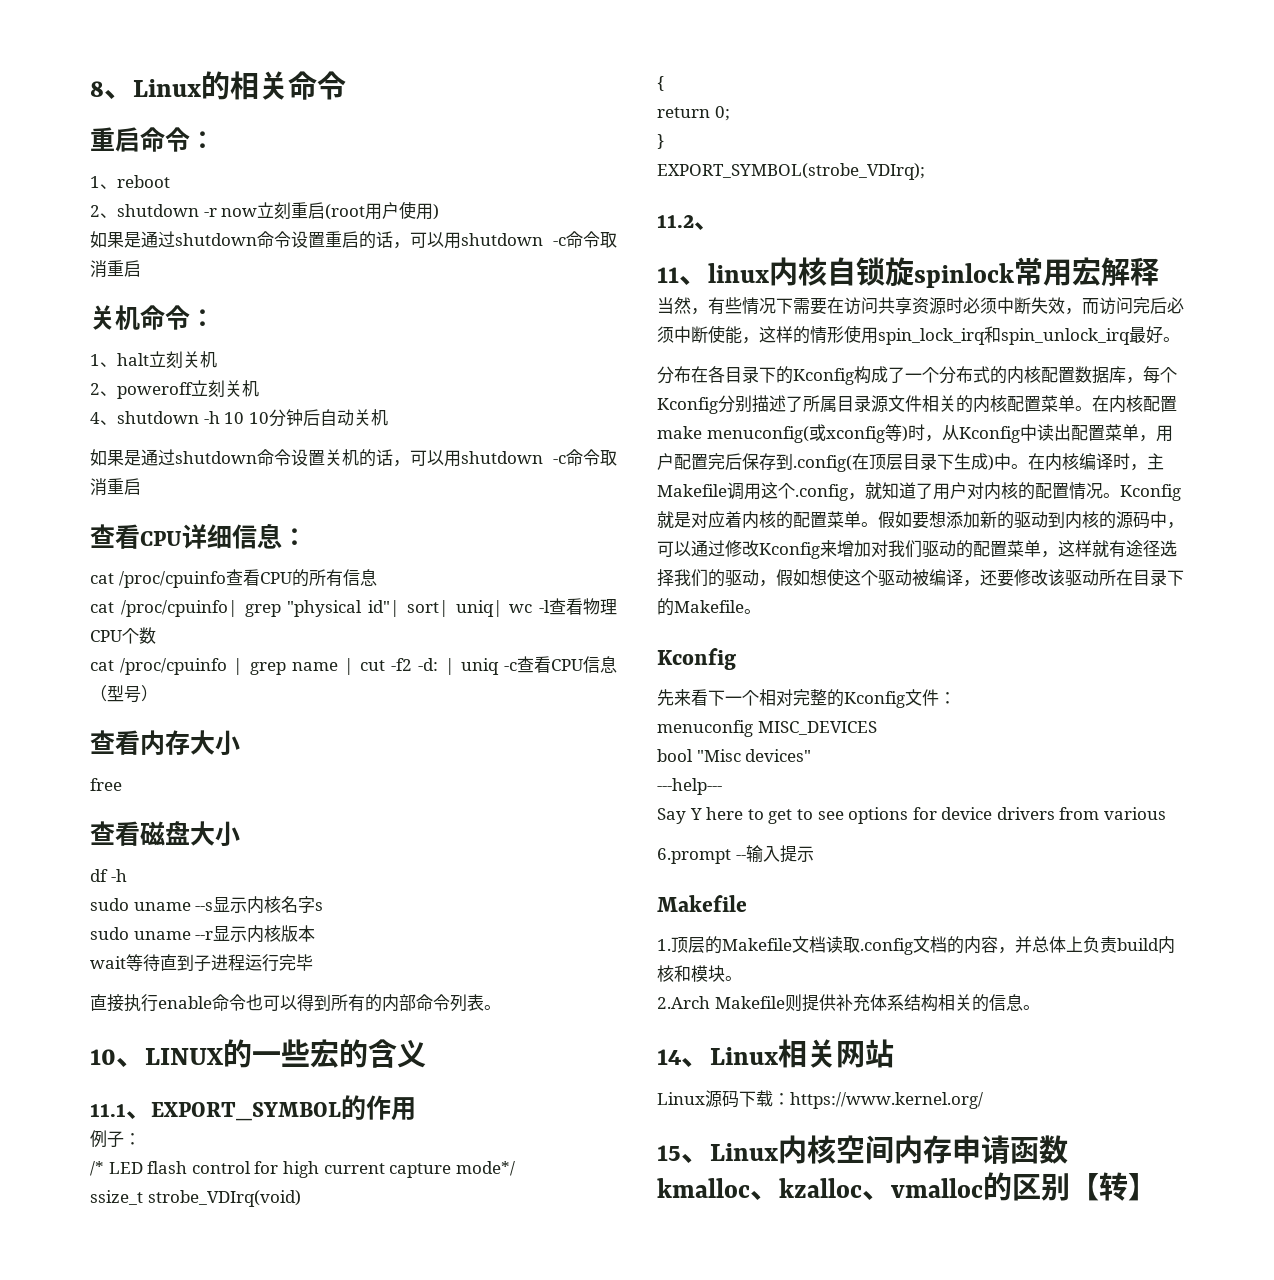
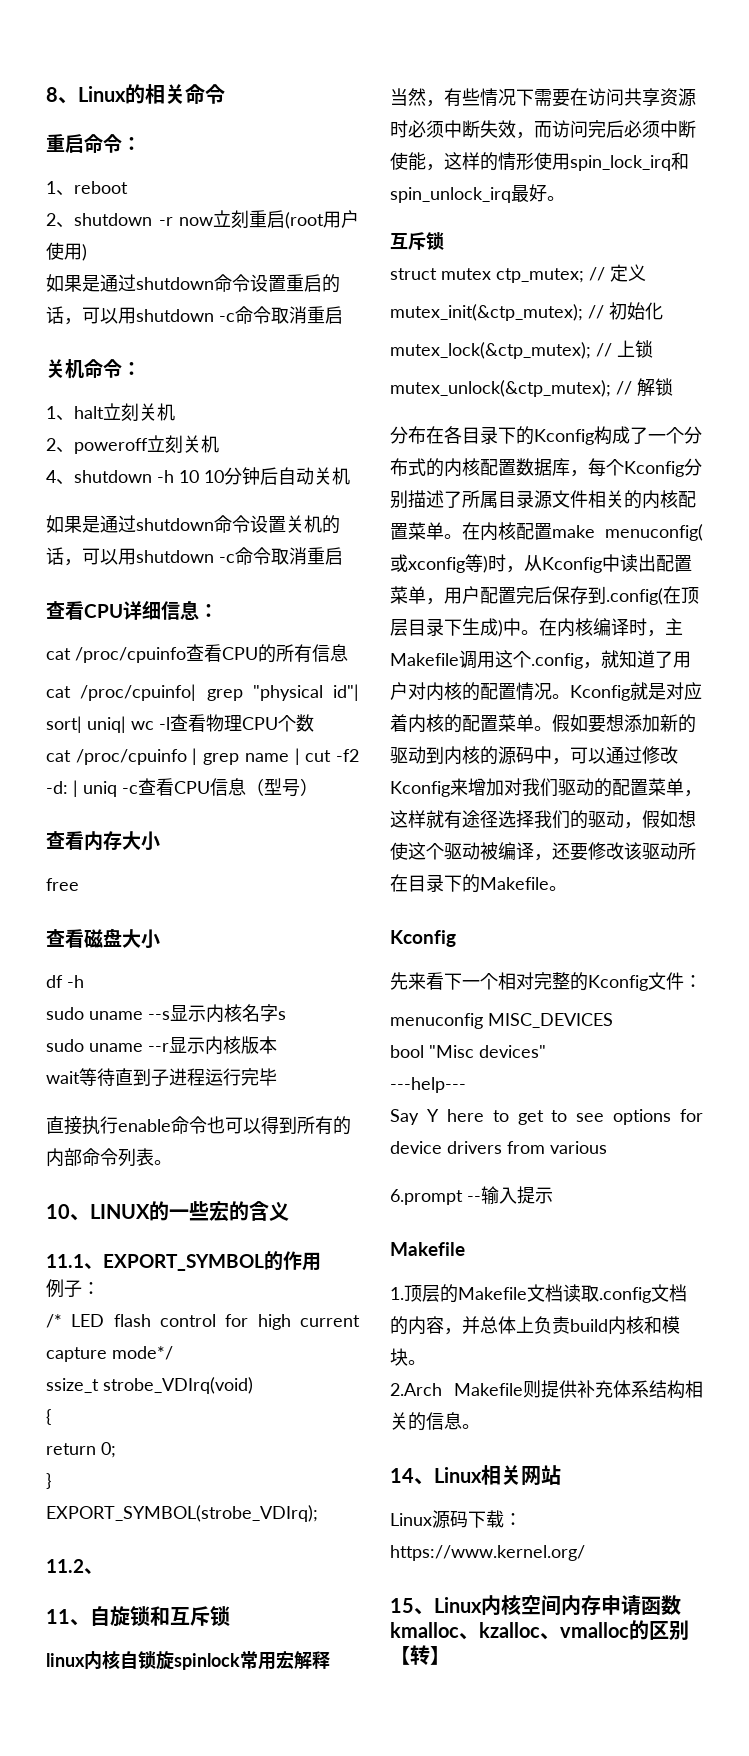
(708, 280) none -> [90,1606,230,1627] 自旋锁和互斥锁 //
(1180, 339) none -> [390,232,444,250] [390,264,646,283] [390,302,663,321] [390,340,653,359] [390,378,673,397] // 互斥锁 // struct mutex ctp_mutex; // 定义 // mutex_init(&ctp_mutex); // 初始化 // mutex_lock(&ctp_mutex); // 上锁 // mutex_unlock(&ctp_mutex); // 解锁

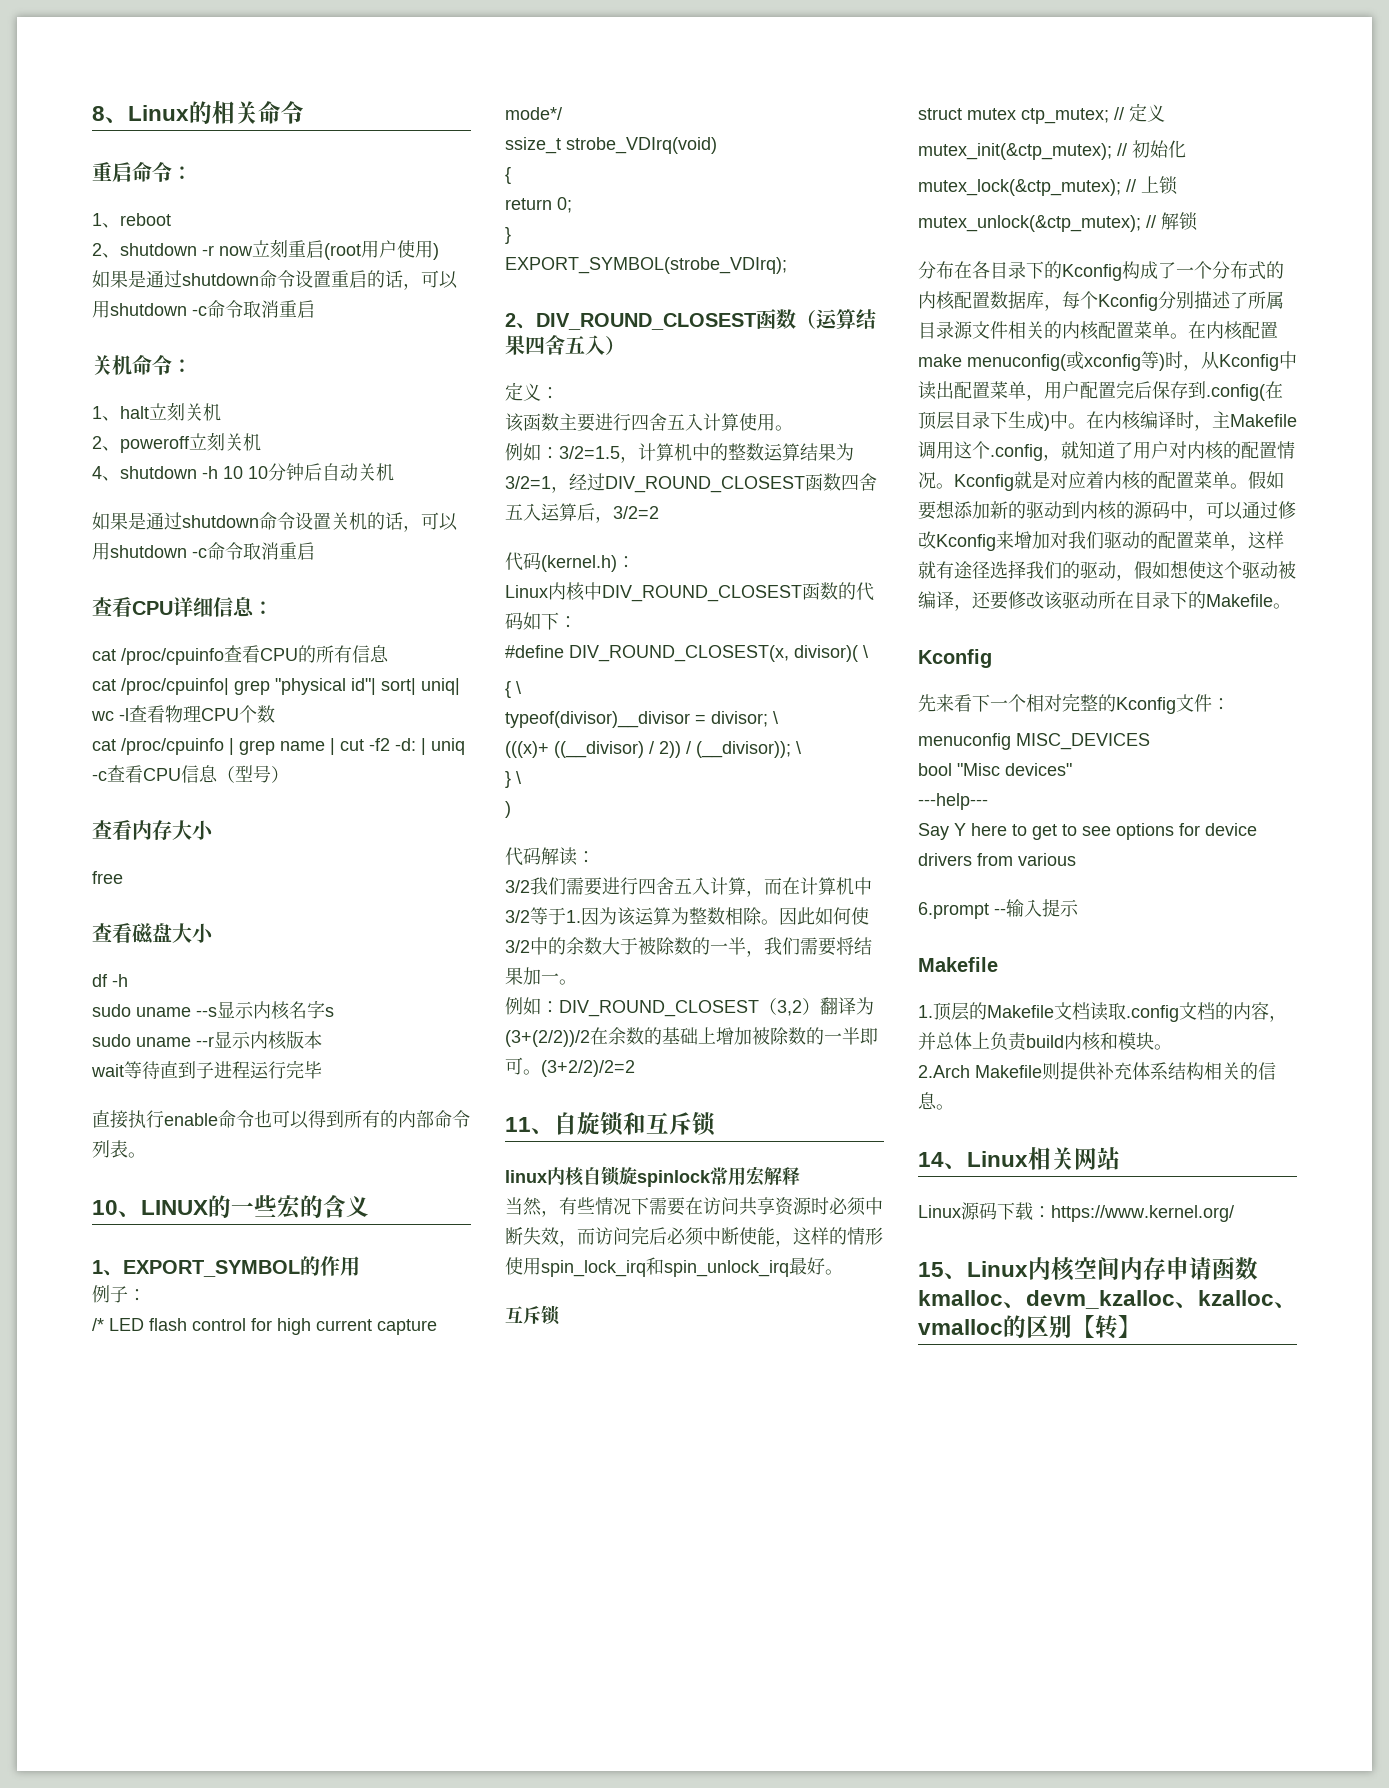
[46,1254,84,1268] 11.1 -> [92,1260,103,1274] 1
[46,1559,103,1574] 11.2、 -> [505,309,876,330] [505,335,625,355] [505,382,559,401] [505,413,793,432] [505,443,854,463] [505,473,877,493] [505,503,659,523] [505,552,635,572] [505,582,874,602] [505,612,577,630] [505,645,868,662] [505,681,521,698] [505,711,778,728] [505,741,801,758] [505,771,521,788] [505,801,511,818] [505,847,595,866] [505,877,872,897] [505,907,869,926] [505,937,872,957] [505,967,577,985] [505,997,874,1017] [505,1027,878,1047] [505,1057,635,1077] 2、DIV_ROUND_CLOSEST函数（运算结果四舍五入） // 定义： // 该函数主要进行四舍五入计算使用。 // 例如：3/2=1.5，计算机中的整数运算结果为3/2=1，经过DIV_ROUND_CLOSEST函数四舍五入运算后，3/2=2 // 代码(kernel.h)： // Linux内核中DIV_ROUND_CLOSEST函数的代码如下： // #define DIV_ROUND_CLOSEST(x, divisor)( \ // { \ // typeof(divisor)__divisor = divisor; \ // (((x)+ ((__divisor) / 2)) / (__divisor)); \ // } \ // ) // 代码解读： // 3/2我们需要进行四舍五入计算，而在计算机中3/2等于1.因为该运算为整数相除。因此如何使3/2中的余数大于被除数的一半，我们需要将结果加一。 // 例如：DIV_ROUND_CLOSEST（3,2）翻译为(3+(2/2))/2在余数的基础上增加被除数的一半即可。(3+2/2)/2=2
(479, 1636) none -> [1026,1290,1198,1309] devm_kzalloc、

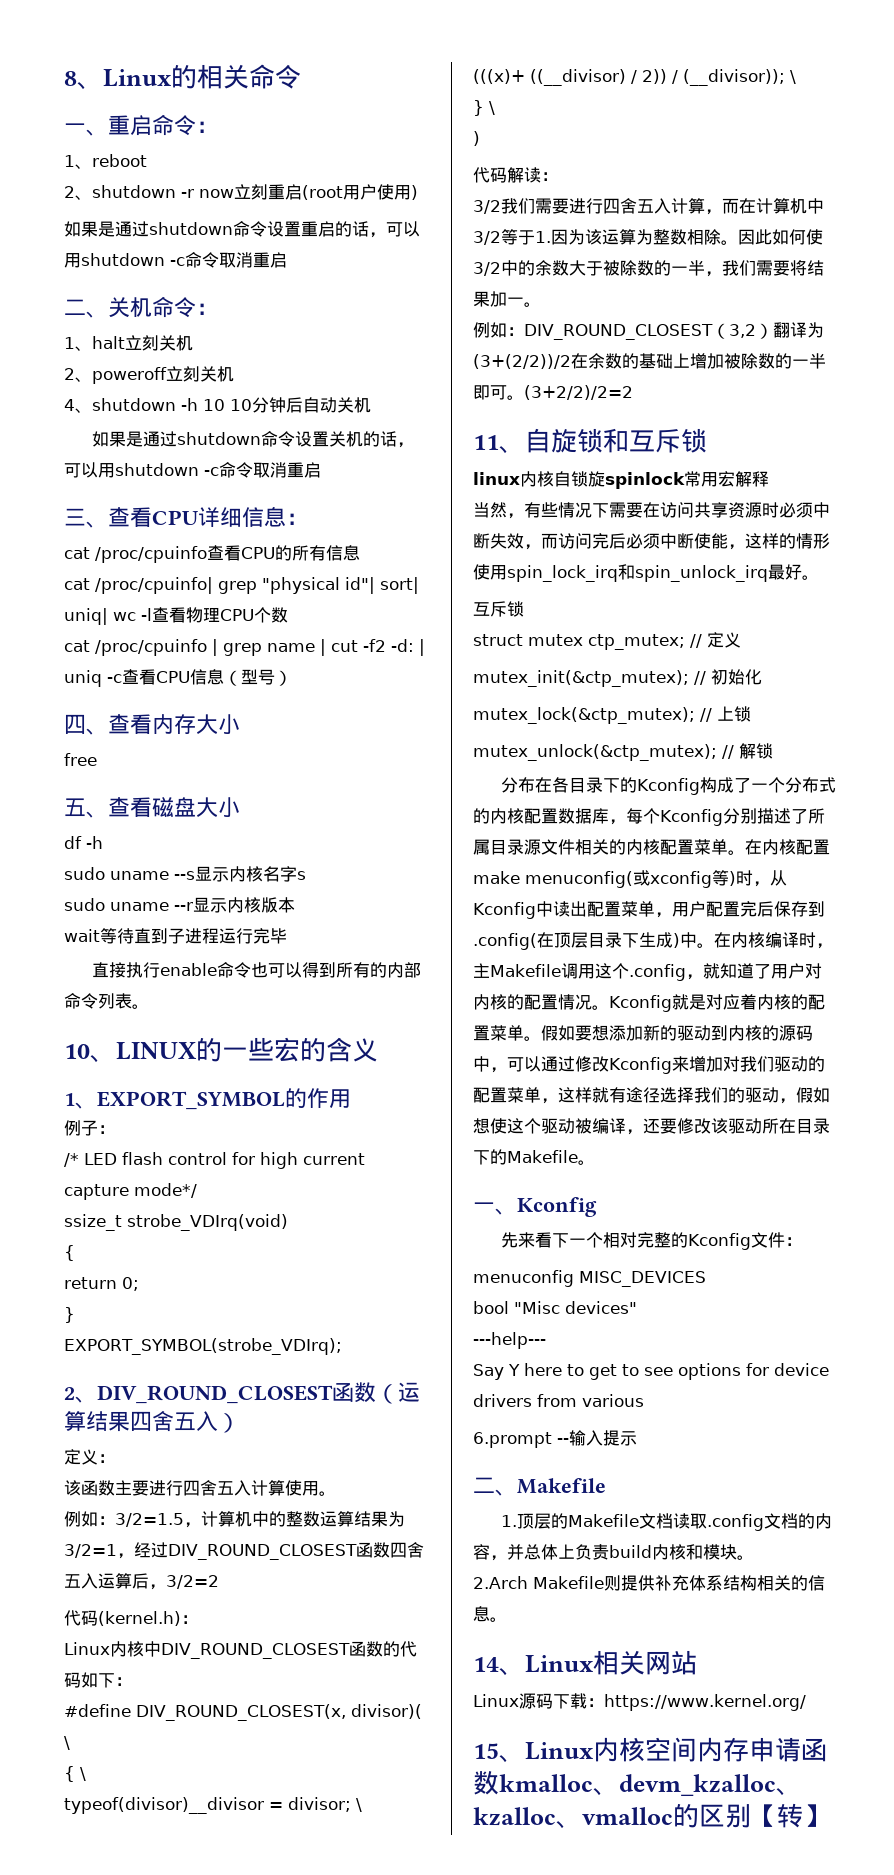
(304, 112) none -> [64,123,108,136] 一、
(315, 309) none -> [64,299,108,318] 二、
(315, 551) none -> [64,508,108,528] 三、
(289, 774) none -> [64,714,108,735] 四、
(123, 877) none -> [64,798,108,818] 五、
(1291, 606) none -> [473,1202,517,1215] 一、
(1079, 908) none -> [473,1477,517,1496] 二、

